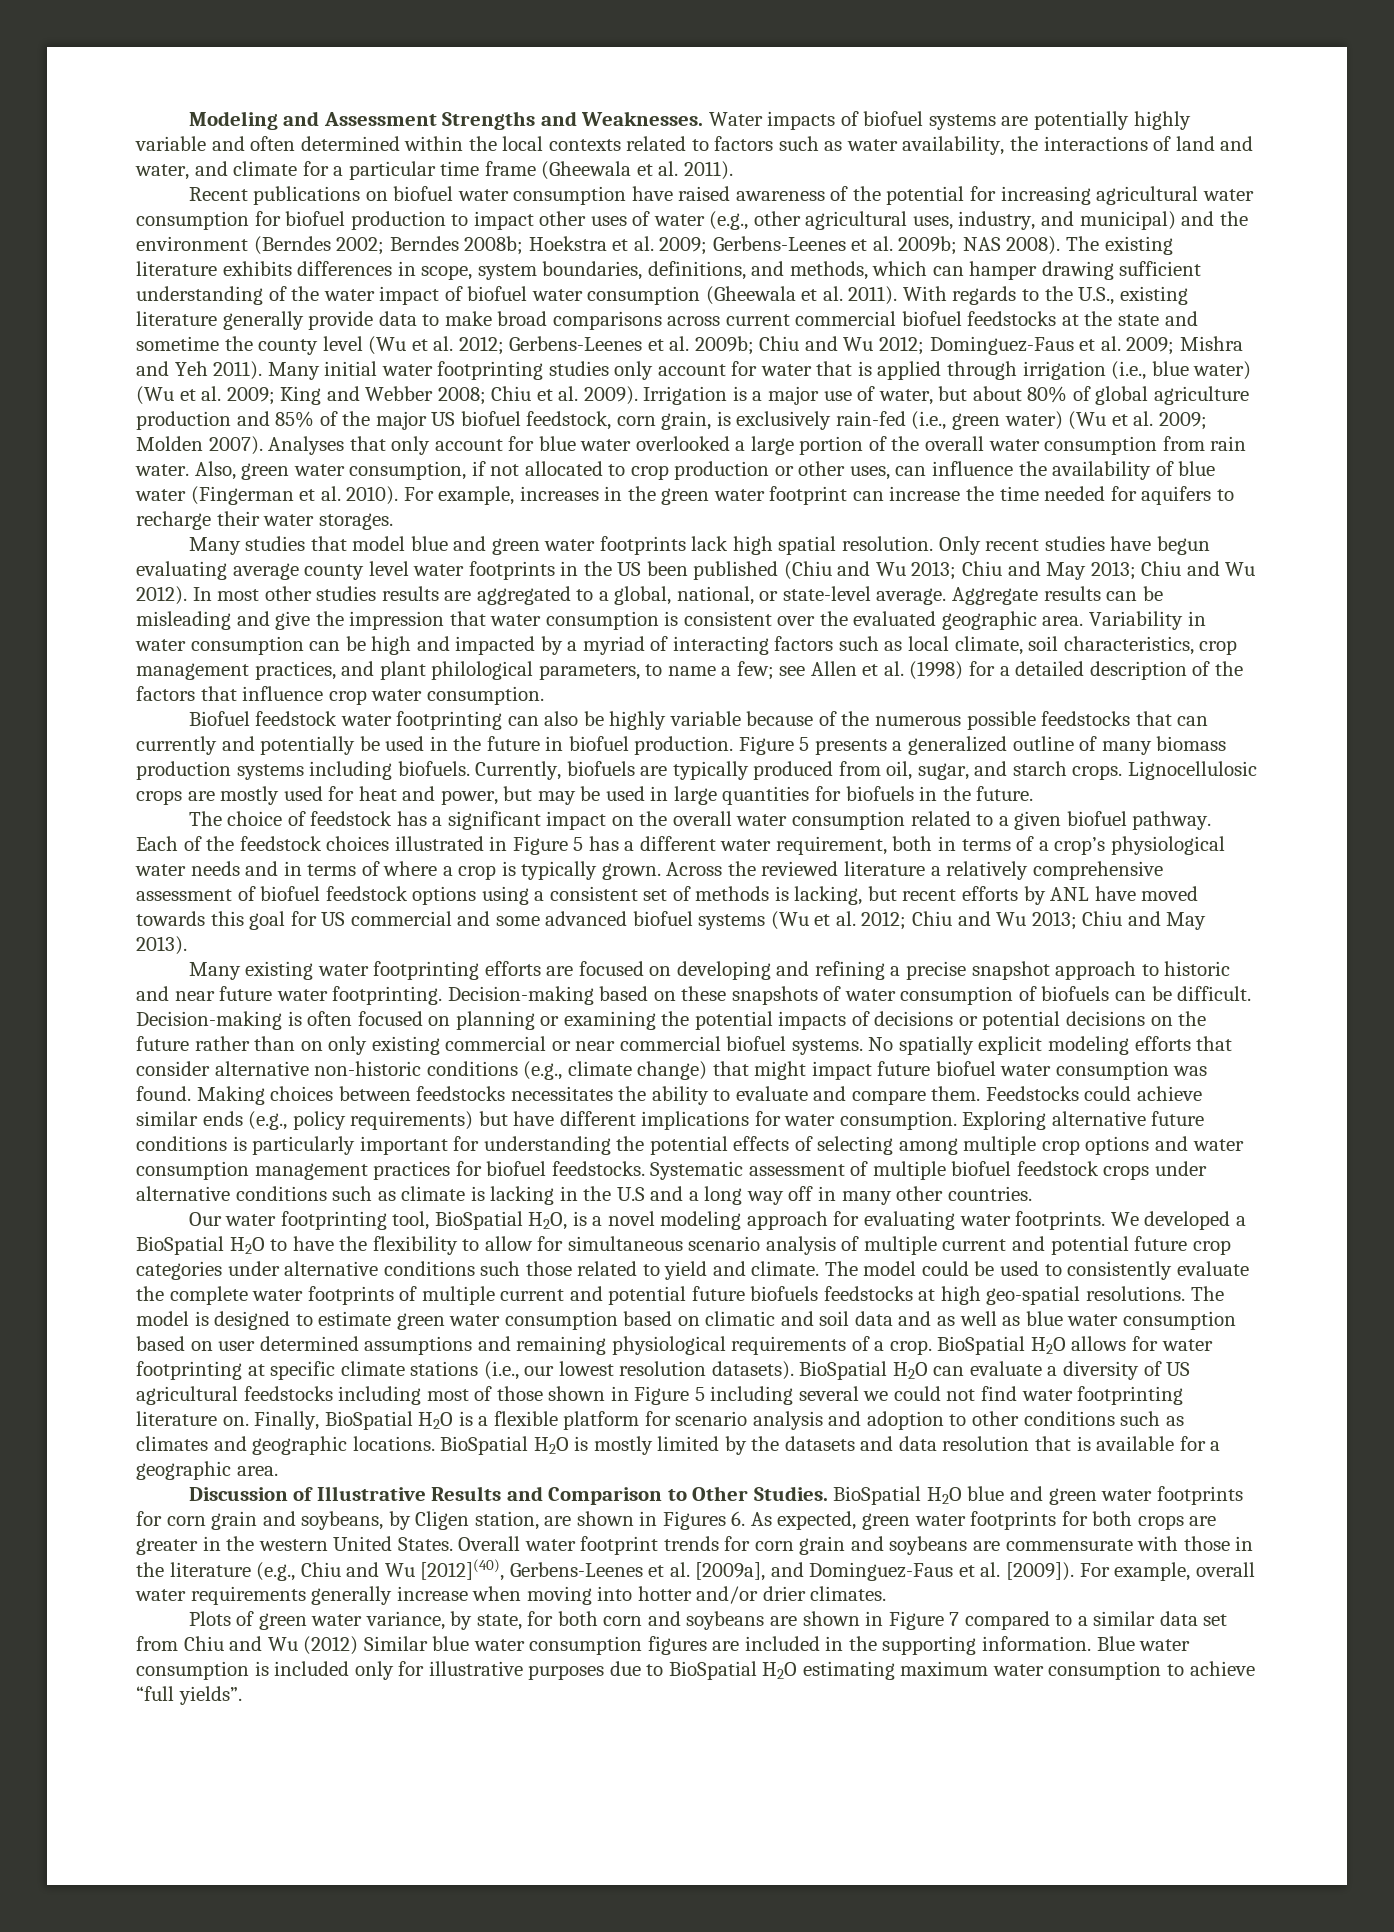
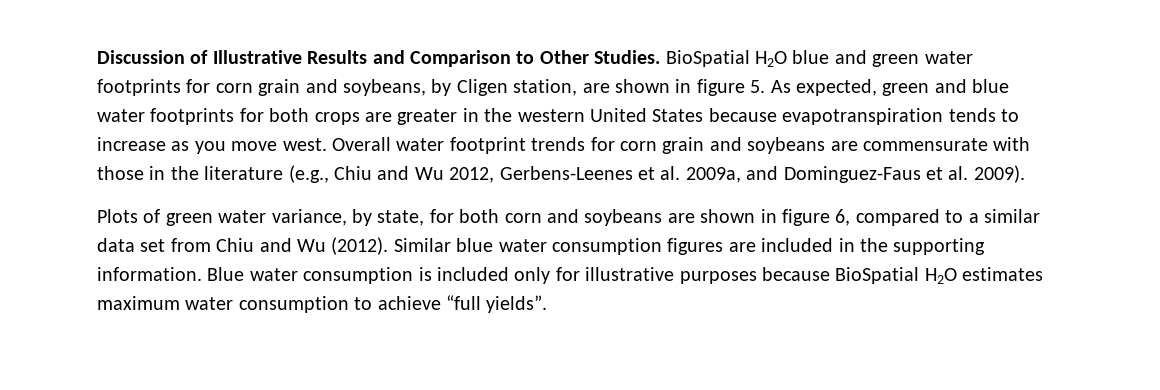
[188,111,1191,130] [135,136,1254,155] [135,161,733,180] [188,186,1254,205] [136,211,1248,230] [136,236,1173,255] [136,261,1202,280] [136,286,1188,305] [136,311,1198,330] [136,336,1243,355] [136,361,1252,380] [136,386,1249,405] [136,411,1207,430] [136,436,1247,455] [135,461,1216,480] [135,486,1234,505] [136,511,393,530] [188,536,1210,555] [136,561,1256,580] [136,586,1163,605] [136,611,1206,630] [135,636,1238,655] [136,661,1243,680] [136,686,544,705] [188,711,1209,730] [136,736,1227,755] [136,761,1258,780] [136,786,1034,805] [188,811,1212,830] [136,836,1225,855] [135,861,1163,880] [136,886,1199,905] [136,911,1207,930] [136,936,187,955] [188,961,1231,980] [136,986,1252,1005] [136,1011,1207,1030] [136,1036,1233,1055] [136,1061,1208,1080] [136,1086,1203,1105] [136,1111,1205,1130] [136,1136,1244,1155] [136,1161,1207,1180] [136,1186,1032,1205] [188,1211,1246,1230] [136,1236,1231,1255] [136,1261,1249,1280] [136,1286,1224,1305] [136,1311,1236,1330] [136,1336,1213,1355] [136,1361,1191,1380] [136,1386,1184,1405] [136,1411,1184,1430] [136,1436,1221,1455] [136,1461,278,1480] Modeling and Assessment Strengths and Weaknesses. Water impacts of biofuel systems are potentially highly variable and often determined within the local contexts related to factors such as water availability, the interactions of land and water, and climate for a particular time frame (Gheewala et al. 2011). // Recent publications on biofuel water consumption have raised awareness of the potential for increasing agricultural water consumption for biofuel production to impact other uses of water (e.g., other agricultural uses, industry, and municipal) and the environment (Berndes 2002; Berndes 2008b; Hoekstra et al. 2009; Gerbens-Leenes et al. 2009b; NAS 2008). The existing literature exhibits differences in scope, system boundaries, definitions, and methods, which can hamper drawing sufficient understanding of the water impact of biofuel water consumption (Gheewala et al. 2011). With regards to the U.S., existing literature generally provide data to make broad comparisons across current commercial biofuel feedstocks at the state and sometime the county level (Wu et al. 2012; Gerbens-Leenes et al. 2009b; Chiu and Wu 2012; Dominguez-Faus et al. 2009; Mishra and Yeh 2011). Many initial water footprinting studies only account for water that is applied through irrigation (i.e., blue water) (Wu et al. 2009; King and Webber 2008; Chiu et al. 2009). Irrigation is a major use of water, but about 80% of global agriculture production and 85% of the major US biofuel feedstock, corn grain, is exclusively rain-fed (i.e., green water) (Wu et al. 2009; Molden 2007). Analyses that only account for blue water overlooked a large portion of the overall water consumption from rain water. Also, green water consumption, if not allocated to crop production or other uses, can influence the availability of blue water (Fingerman et al. 2010). For example, increases in the green water footprint can increase the time needed for aquifers to recharge their water storages. // Many studies that model blue and green water footprints lack high spatial resolution. Only recent studies have begun evaluating average county level water footprints in the US been published (Chiu and Wu 2013; Chiu and May 2013; Chiu and Wu 2012). In most other studies results are aggregated to a global, national, or state-level average. Aggregate results can be misleading and give the impression that water consumption is consistent over the evaluated geographic area. Variability in water consumption can be high and impacted by a myriad of interacting factors such as local climate, soil characteristics, crop management practices, and plant philological parameters, to name a few; see Allen et al. (1998) for a detailed description of the factors that influence crop water consumption. // Biofuel feedstock water footprinting can also be highly variable because of the numerous possible feedstocks that can currently and potentially be used in the future in biofuel production. Figure 5 presents a generalized outline of many biomass production systems including biofuels. Currently, biofuels are typically produced from oil, sugar, and starch crops. Lignocellulosic crops are mostly used for heat and power, but may be used in large quantities for biofuels in the future. // The choice of feedstock has a significant impact on the overall water consumption related to a given biofuel pathway. Each of the feedstock choices illustrated in Figure 5 has a different water requirement, both in terms of a crop’s physiological water needs and in terms of where a crop is typically grown. Across the reviewed literature a relatively comprehensive assessment of biofuel feedstock options using a consistent set of methods is lacking, but recent efforts by ANL have moved towards this goal for US commercial and some advanced biofuel systems (Wu et al. 2012; Chiu and Wu 2013; Chiu and May 2013). // Many existing water footprinting efforts are focused on developing and refining a precise snapshot approach to historic and near future water footprinting. Decision-making based on these snapshots of water consumption of biofuels can be difficult. Decision-making is often focused on planning or examining the potential impacts of decisions or potential decisions on the future rather than on only existing commercial or near commercial biofuel systems. No spatially explicit modeling efforts that consider alternative non-historic conditions (e.g., climate change) that might impact future biofuel water consumption was found. Making choices between feedstocks necessitates the ability to evaluate and compare them. Feedstocks could achieve similar ends (e.g., policy requirements) but have different implications for water consumption. Exploring alternative future conditions is particularly important for understanding the potential effects of selecting among multiple crop options and water consumption management practices for biofuel feedstocks. Systematic assessment of multiple biofuel feedstock crops under alternative conditions such as climate is lacking in the U.S and a long way off in many other countries. // Our water footprinting tool, BioSpatial H2O, is a novel modeling approach for evaluating water footprints. We developed a BioSpatial H2O to have the flexibility to allow for simultaneous scenario analysis of multiple current and potential future crop categories under alternative conditions such those related to yield and climate. The model could be used to consistently evaluate the complete water footprints of multiple current and potential future biofuels feedstocks at high geo-spatial resolutions. The model is designed to estimate green water consumption based on climatic and soil data and as well as blue water consumption based on user determined assumptions and remaining physiological requirements of a crop. BioSpatial H2O allows for water footprinting at specific climate stations (i.e., our lowest resolution datasets). BioSpatial H2O can evaluate a diversity of US agricultural feedstocks including most of those shown in Figure 5 including several we could not find water footprinting literature on. Finally, BioSpatial H2O is a flexible platform for scenario analysis and adoption to other conditions such as climates and geographic locations. BioSpatial H2O is mostly limited by the datasets and data resolution that is available for a geographic area. // -> (97, 57) none
[662,1511,746,1530] Figures 6. -> [696,79,766,96] figure 5.
(911, 1521) none -> [934,79,1010,93] and blue
[397,1537,453,1551] States. -> [652,108,1019,125] [97,137,327,154] States because evapotranspiration tends to increase as you move west.
[420,1559,766,1581] [2012](40), Gerbens-Leenes et al. [2009a], -> [449,166,741,183] 2012, Gerbens-Leenes et al. 2009a,
[1006,1562,1255,1581] [135,1586,887,1605] [2009]). For example, overall water requirements generally increase when moving into hotter and/or drier climates. -> [973,165,1025,183] 2009).
[888,1611,960,1630] Figure 7 -> [781,209,851,226] figure 6,
[303,1636,359,1655] (2012) -> [331,237,389,255] (2012).
[609,1661,895,1680] due to BioSpatial H2O estimating -> [761,267,1044,284] because BioSpatial H2O estimates

